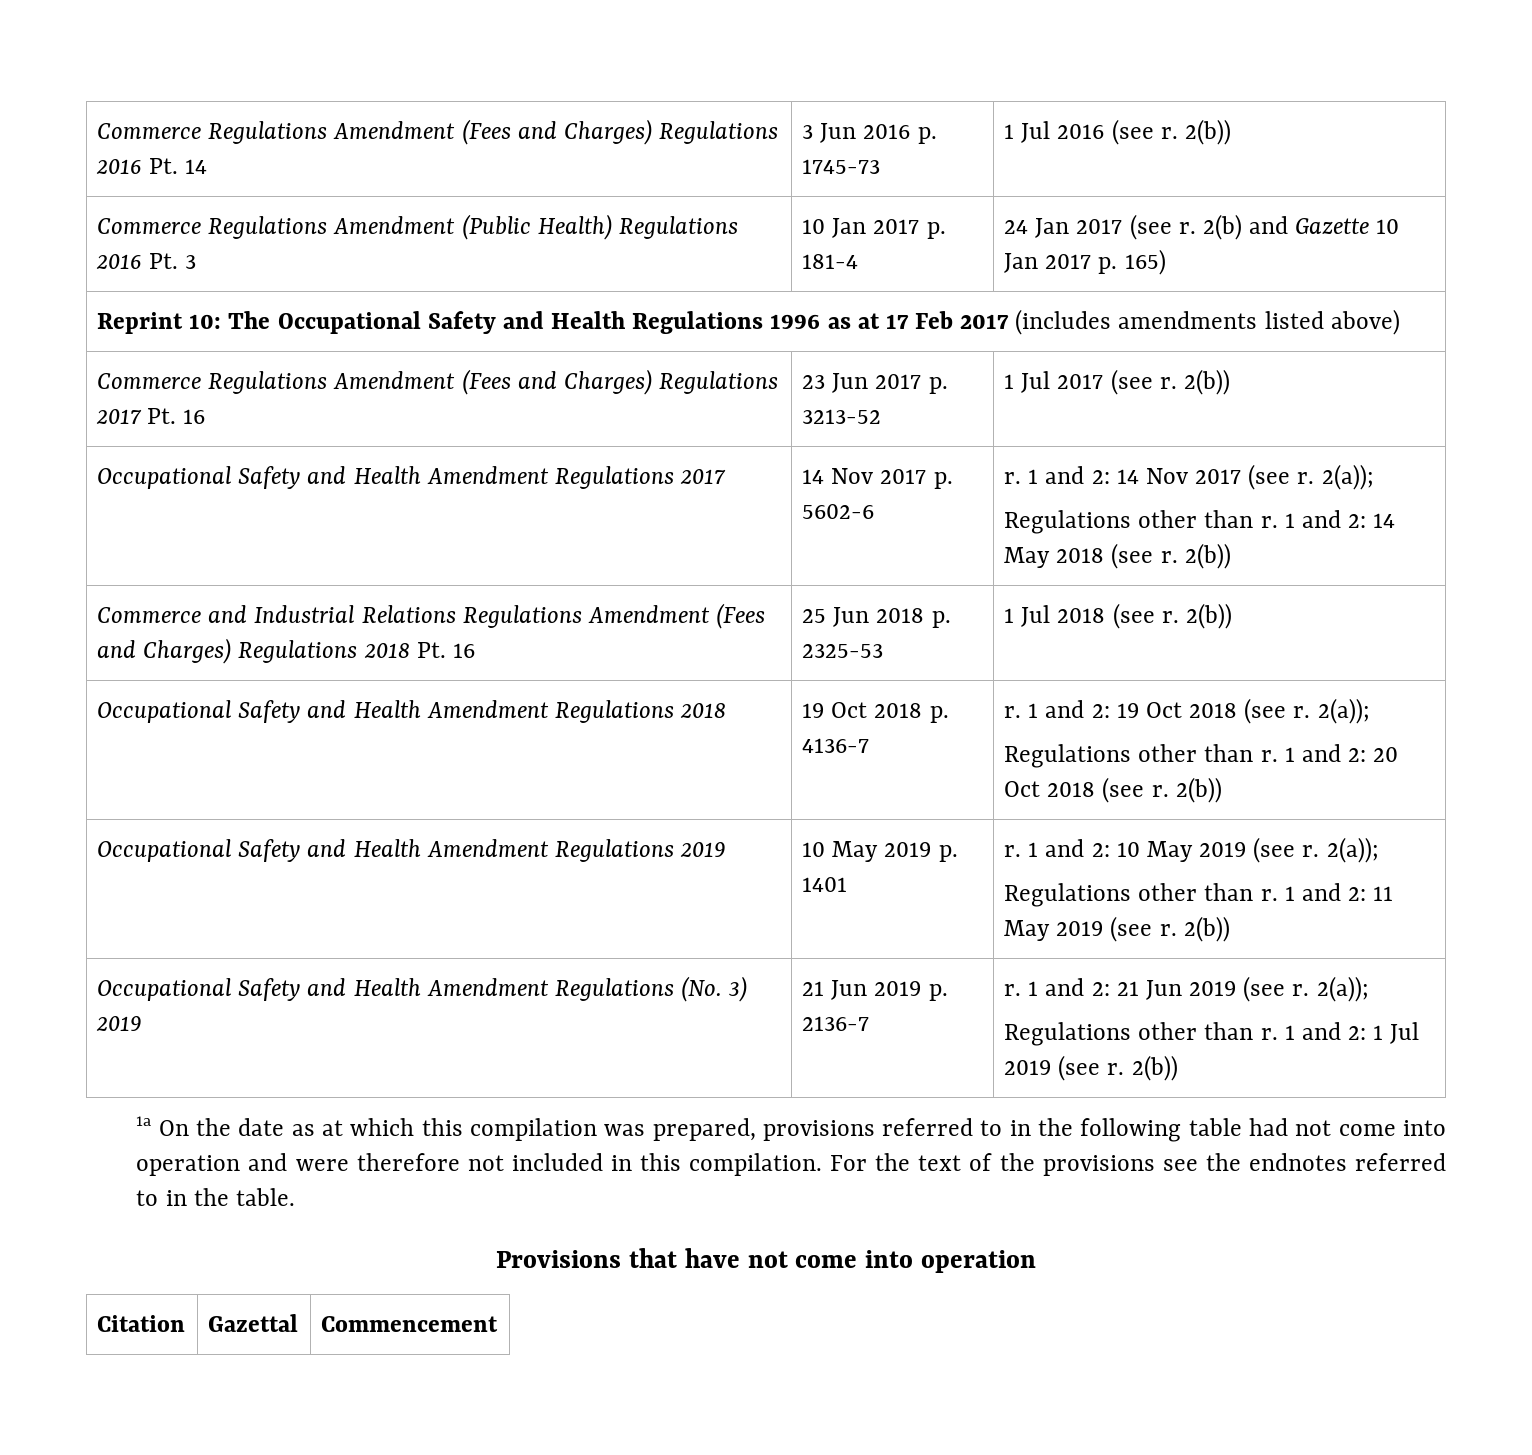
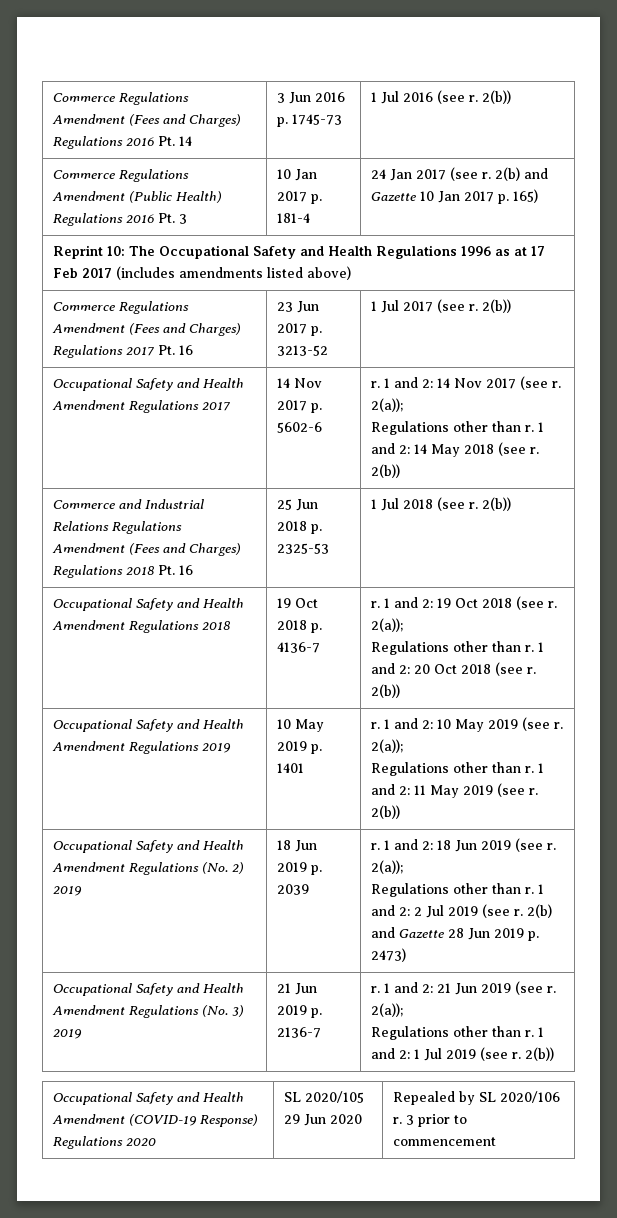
(1230, 929) none -> [52,840,244,853] [51,862,244,875] [52,886,82,896] [276,840,317,852] [276,862,322,875] [276,884,309,895] [370,838,556,852] [370,860,403,874] [370,883,544,897] [370,904,552,918] [370,927,539,941] [370,948,406,962] // Occupational Safety and Health Amendment Regulations (No. 2) 2019 | 18 Jun 2019 p. 2039 | r. 1 and 2: 18 Jun 2019 (see r. 2(a)); // Regulations other than r. 1 and 2: 2 Jul 2019 (see r. 2(b) and Gazette 28 Jun 2019 p. 2473)
[136,1116,1447,1142] [136,1153,1446,1176] [136,1188,295,1206] [496,1248,1036,1273] [97,1315,186,1332] [208,1314,299,1332] [321,1316,499,1332] // 1a On the date as at which this compilation was prepared, provisions referred to in the following table had not come into operation and were therefore not included in this compilation. For the text of the provisions see the endnotes referred to in the table. // Provisions that have not come into operation // Citation | Gazettal | Commencement -> [52,1092,244,1105] [51,1114,258,1127] [52,1136,156,1149] [283,1091,364,1103] [283,1114,362,1126] [392,1091,560,1105] [392,1114,467,1127] [392,1137,496,1146] // Occupational Safety and Health Amendment (COVID-19 Response) Regulations 2020 | SL 2020/105 29 Jun 2020 | Repealed by SL 2020/106 r. 3 prior to commencement

